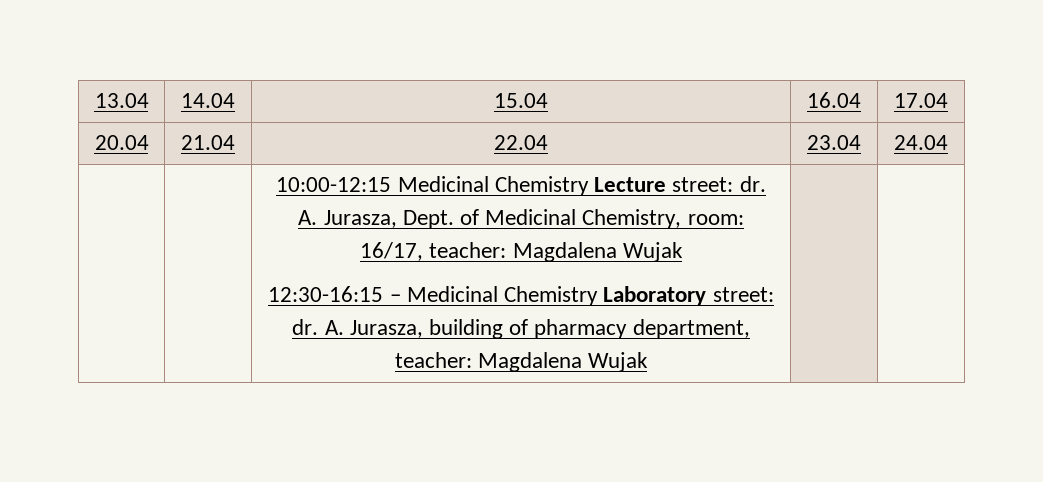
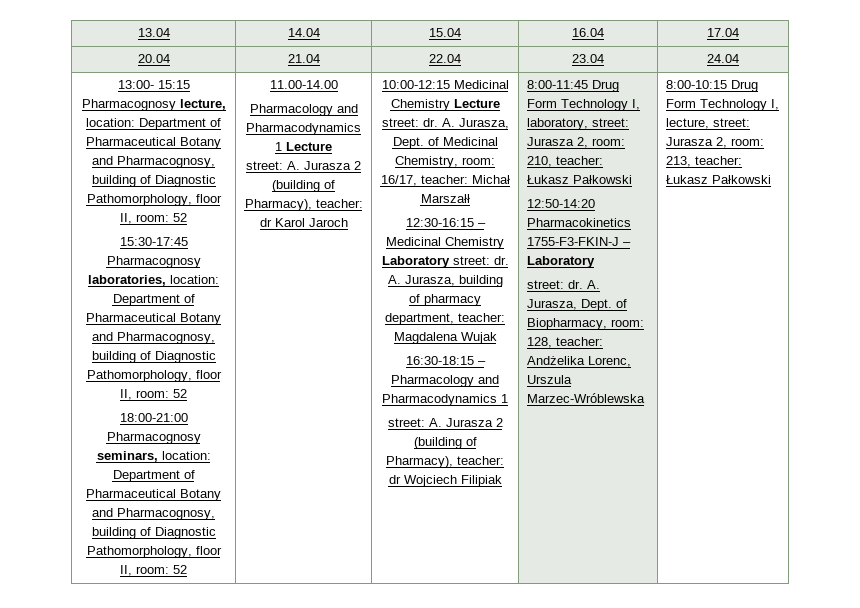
(948, 142) | -> [117,80,190,89] [81,99,226,111] [86,118,221,130] [86,137,221,149] [92,156,215,168] [91,175,216,187] [86,194,222,206] [120,213,187,224] [119,237,188,246] [106,256,201,268] [88,275,219,286] [112,294,195,306] [86,313,221,325] [92,332,215,344] [91,351,216,363] [86,370,222,382] [120,389,187,400] [119,413,188,422] [106,432,201,444] [96,451,211,462] [112,470,195,482] [86,489,221,501] [92,508,215,520] [91,527,216,539] [86,546,222,558] [120,565,187,576] [269,80,338,89] [249,104,358,116] [246,123,361,135] [275,142,332,151] [246,161,361,170] [272,180,335,192] [244,199,363,211] [259,218,348,227] 13:00- 15:15 Pharmacognosy lecture, location: Department of Pharmaceutical Botany and Pharmacognosy, building of Diagnostic Pathomorphology, floor II, room: 52 // 15:30-17:45 Pharmacognosy laboratories, location: Department of Pharmaceutical Botany and Pharmacognosy, building of Diagnostic Pathomorphology, floor II, room: 52 // 18:00-21:00 Pharmacognosy seminars, location: Department of Pharmaceutical Botany and Pharmacognosy, building of Diagnostic Pathomorphology, floor II, room: 52 | 11.00-14.00 // Pharmacology and Pharmacodynamics 1 Lecture // street: A. Jurasza 2 (building of Pharmacy), teacher: dr Karol Jaroch
[512,242,683,262] Magdalena Wujak -> [471,175,510,184] [420,194,470,203] Michał Marszałł
(649, 362) | | -> [405,356,486,365] [391,375,499,387] [382,394,508,406] [387,418,503,427] [413,437,477,449] [386,456,504,468] [388,475,502,487] [527,80,620,92] [527,99,641,111] [527,118,630,130] [527,137,626,148] [527,156,604,167] [527,175,633,184] [527,199,596,208] [527,218,632,227] [527,237,632,246] [527,256,596,268] [527,280,601,289] [527,299,628,311] [527,318,645,330] [527,337,604,348] [527,356,632,367] [527,375,573,384] [527,393,646,403] [666,80,759,92] [666,99,780,111] [666,118,751,129] [666,137,765,148] [666,156,743,167] [666,175,772,184] // 16:30-18:15 – Pharmacology and Pharmacodynamics 1 // street: A. Jurasza 2 (building of Pharmacy), teacher: dr Wojciech Filipiak | 8:00-11:45 Drug Form Technology I, laboratory, street: Jurasza 2, room: 210, teacher: Łukasz Pałkowski // 12:50-14:20 Pharmacokinetics 1755-F3-FKIN-J – Laboratory // street: dr. A. Jurasza, Dept. of Biopharmacy, room: 128, teacher: Andżelika Lorenc, Urszula Marzec-Wróblewska | 8:00-10:15 Drug Form Technology I, lecture, street: Jurasza 2, room: 213, teacher: Łukasz Pałkowski

